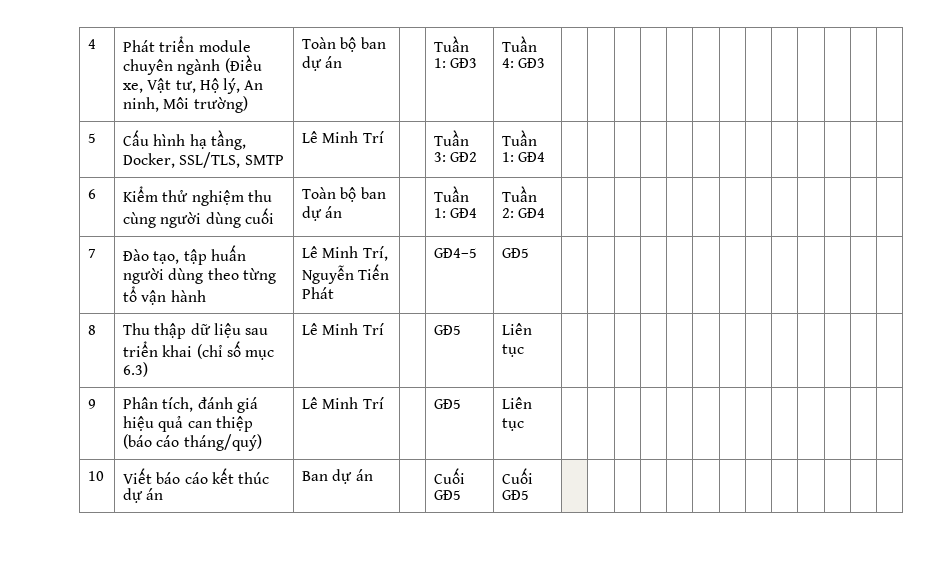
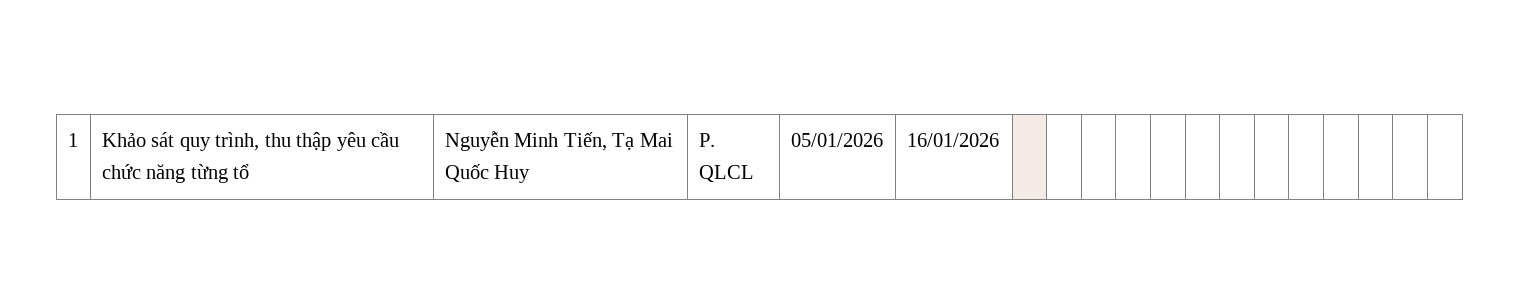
[88,39,97,49] [123,36,251,52] [123,55,262,75] [123,78,264,94] [123,96,248,113] [302,37,386,52] [302,56,343,71] [434,36,470,52] [434,58,478,68] [502,36,538,52] [502,58,546,68] [88,133,97,143] [123,130,246,150] [123,152,284,168] [302,131,384,143] [434,130,470,146] [434,152,478,162] [502,130,538,146] [502,152,546,162] [88,189,97,199] [123,186,272,206] [123,208,274,228] [302,187,386,202] [302,206,343,221] [434,186,470,202] [434,208,478,218] [502,186,538,202] [502,208,546,218] [88,249,97,258] [123,245,246,265] [123,268,276,284] [123,286,206,305] [302,246,388,261] [302,264,390,284] [302,287,335,299] [434,248,478,258] [502,248,530,258] [88,325,97,335] [123,323,268,339] [123,341,274,360] [123,362,149,377] [302,323,384,335] [434,325,462,335] [502,323,533,335] [502,344,525,357] [88,399,97,409] [123,397,258,413] [123,416,253,432] [123,434,262,451] [302,397,384,409] [434,399,462,409] [502,397,533,409] [502,418,525,431] [88,471,105,481] [123,468,269,484] [123,488,164,503] [302,469,373,484] [434,468,466,484] [434,490,462,500] [502,468,534,484] [502,490,530,500] 4 | Phát triển module chuyên ngành (Điều xe, Vật tư, Hộ lý, An ninh, Môi trường) | Toàn bộ ban dự án | | Tuần 1: GĐ3 | Tuần 4: GĐ3 | | | | | | | | | | | | | // 5 | Cấu hình hạ tầng, Docker, SSL/TLS, SMTP | Lê Minh Trí | | Tuần 3: GĐ2 | Tuần 1: GĐ4 | | | | | | | | | | | | | // 6 | Kiểm thử nghiệm thu cùng người dùng cuối | Toàn bộ ban dự án | | Tuần 1: GĐ4 | Tuần 2: GĐ4 | | | | | | | | | | | | | // 7 | Đào tạo, tập huấn người dùng theo từng tổ vận hành | Lê Minh Trí, Nguyễn Tiến Phát | | GĐ4–5 | GĐ5 | | | | | | | | | | | | | // 8 | Thu thập dữ liệu sau triển khai (chỉ số mục 6.3) | Lê Minh Trí | | GĐ5 | Liên tục | | | | | | | | | | | | | // 9 | Phân tích, đánh giá hiệu quả can thiệp (báo cáo tháng/quý) | Lê Minh Trí | | GĐ5 | Liên tục | | | | | | | | | | | | | // 10 | Viết báo cáo kết thúc dự án | Ban dự án | | Cuối GĐ5 | Cuối GĐ5 -> [67,133,78,147] [101,132,400,151] [101,164,250,183] [444,131,673,151] [444,164,531,183] [698,133,715,147] [698,165,754,182] [790,133,883,147] [906,133,999,147] 1 | Khảo sát quy trình, thu thập yêu cầu chức năng từng tổ | Nguyễn Minh Tiến, Tạ Mai Quốc Huy | P. QLCL | 05/01/2026 | 16/01/2026

